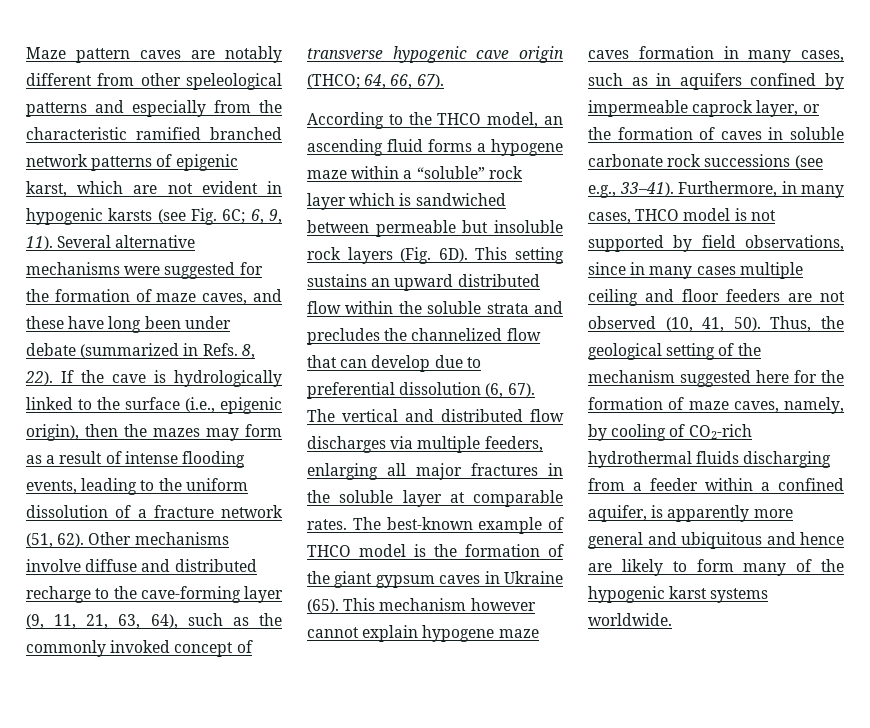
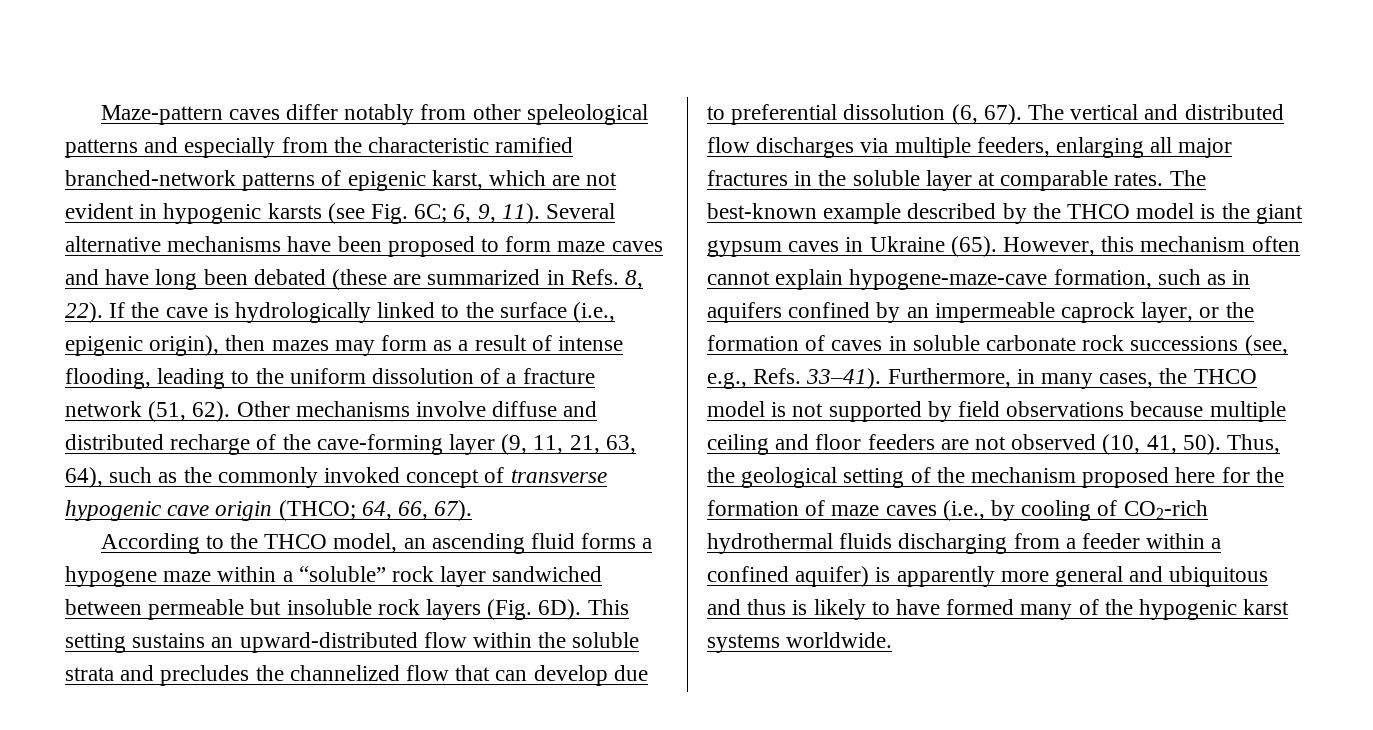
[26,46,282,63] [26,73,92,86] Maze pattern caves are notably different -> [100,104,415,125] Maze-pattern caves differ notably
[210,127,282,140] [26,154,88,167] branched network -> [65,170,236,186] branched-network
[124,262,263,279] [26,289,282,305] [26,316,231,333] [26,343,180,358] were suggested for the formation of maze caves, and these have long been under debate (summarized -> [287,236,663,257] [65,269,541,290] have been proposed to form maze caves and have long been debated (these are summarized
[124,424,147,437] the -> (266, 343) none
[181,451,245,468] [26,480,77,494] flooding events, -> [65,368,151,389] flooding,
[95,588,110,599] to -> [256,434,277,450] of
[349,193,412,206] which is -> (487, 576) none
[394,274,540,291] upward distributed -> [239,632,418,653] upward-distributed
[548,517,564,530] of -> [907,203,1061,224] described by the
[465,544,564,557] [307,571,330,584] formation of the -> (1250, 211) none
[343,598,536,611] [307,625,539,642] [588,46,844,63] This mechanism however cannot explain hypogene maze caves formation in many cases, -> [1003,236,1300,256] [707,269,1152,290] However, this mechanism often cannot explain hypogene-maze-cave formation,
(844, 81) none -> [906,307,929,318] an
[794,155,823,169] [588,185,616,198] (see e.g., -> [1244,335,1288,356] [707,368,802,389] (see, e.g., Refs.
(631, 218) none -> [1159,368,1188,384] the
[745,235,844,251] [588,262,736,279] observations, since in many cases -> [1006,401,1204,417] observations because
[680,370,751,387] suggested -> [1082,467,1170,488] proposed
[733,397,844,414] caves, namely, -> [885,500,985,521] caves (i.e.,
[588,505,647,522] aquifer, -> [795,566,870,587] aquifer)
[800,532,844,545] [588,559,734,576] hence are likely to form -> [747,599,1015,620] thus is likely to have formed

